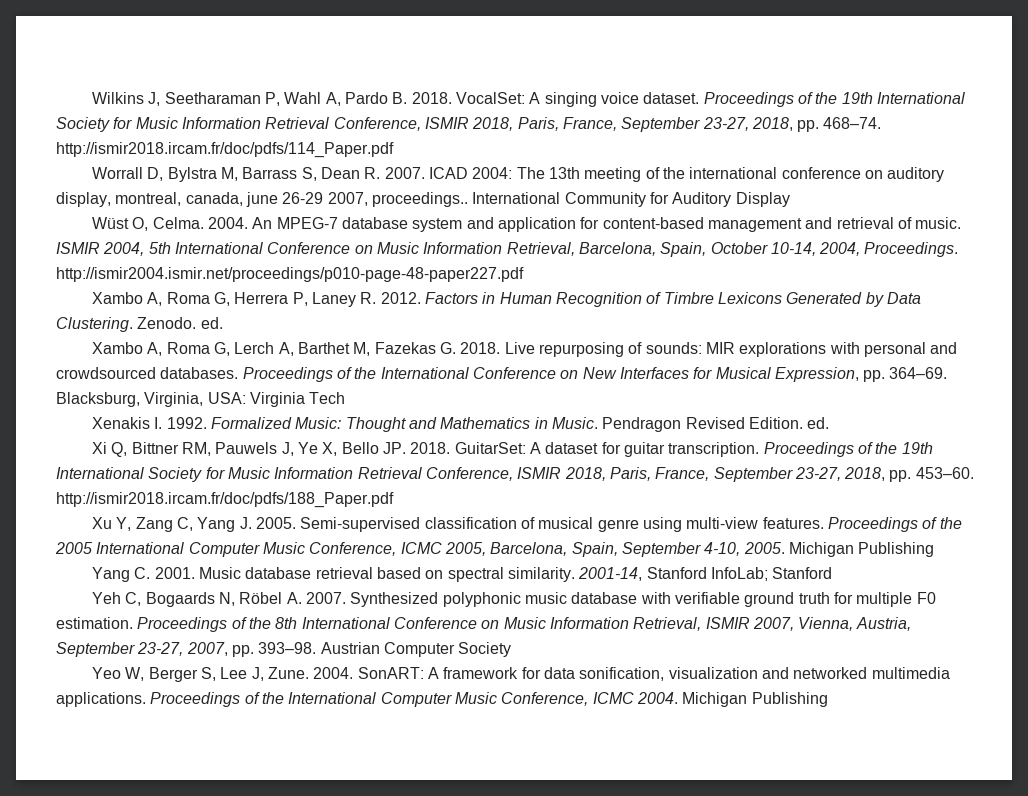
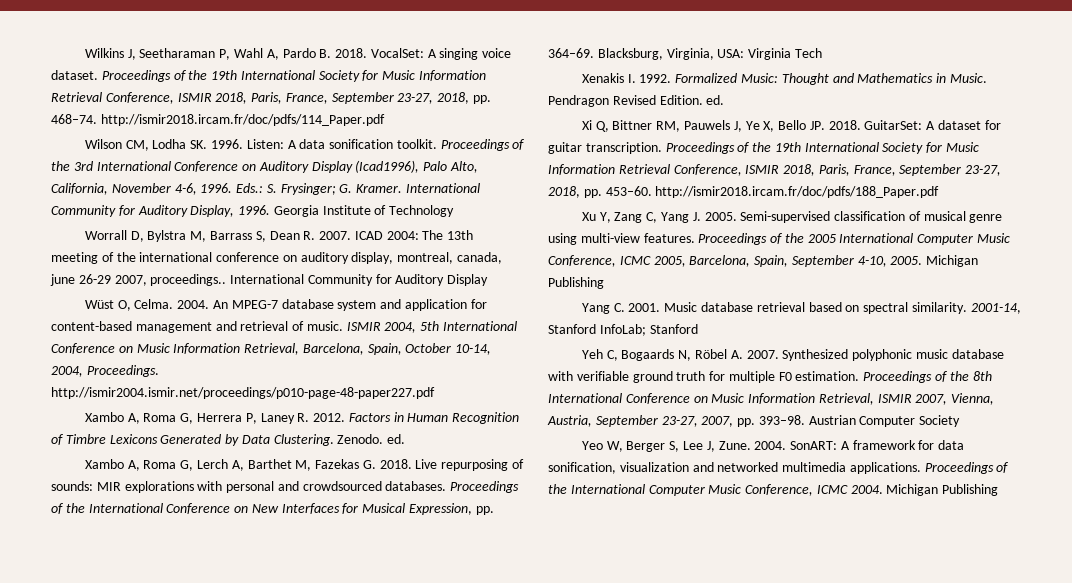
(394, 150) none -> [84,139,525,151] [51,160,479,173] [51,183,481,195] [51,205,455,217] // Wilson CM, Lodha SK. 1996. Listen: A data sonification toolkit. Proceedings of the 3rd International Conference on Auditory Display (Icad1996), Palo Alto, California, November 4-6, 1996. Eds.: S. Frysinger; G. Kramer. International Community for Auditory Display, 1996. Georgia Institute of Technology

